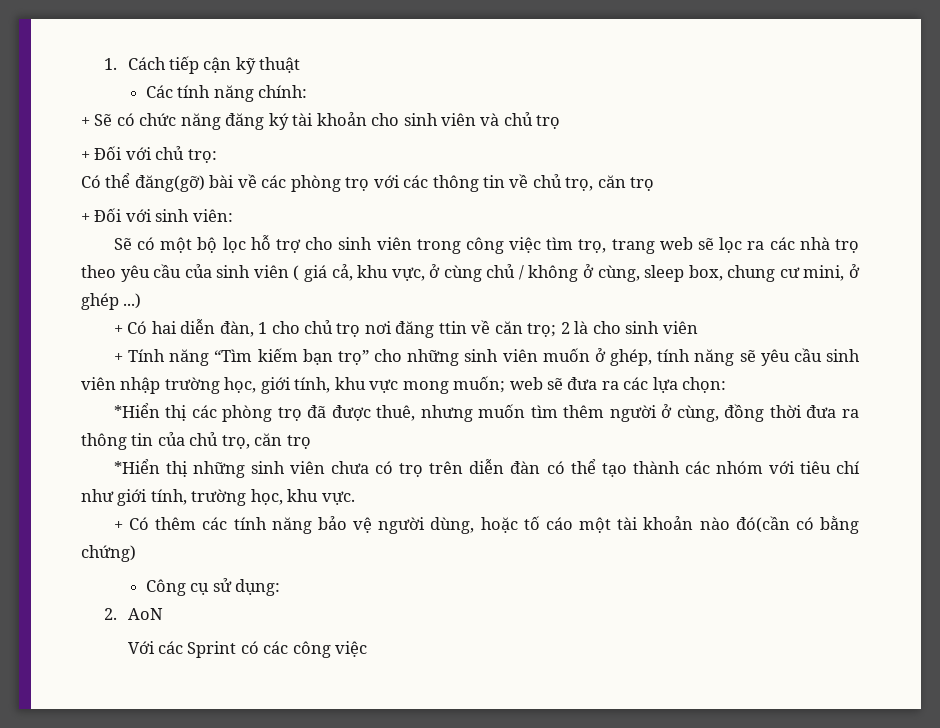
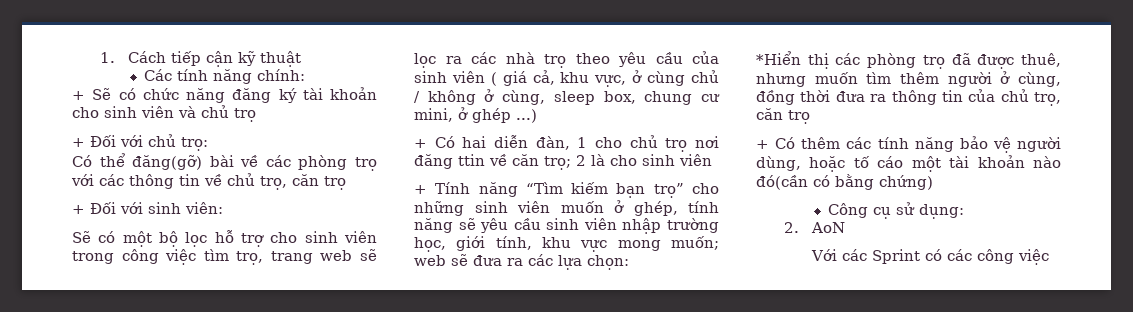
[113,459,860,478] [81,489,355,506] // *Hiển thị những sinh viên chưa có trọ trên diễn đàn có thể tạo thành các nhóm với tiêu chí như giới tính, trường học, khu vực. -> (810, 117) none

